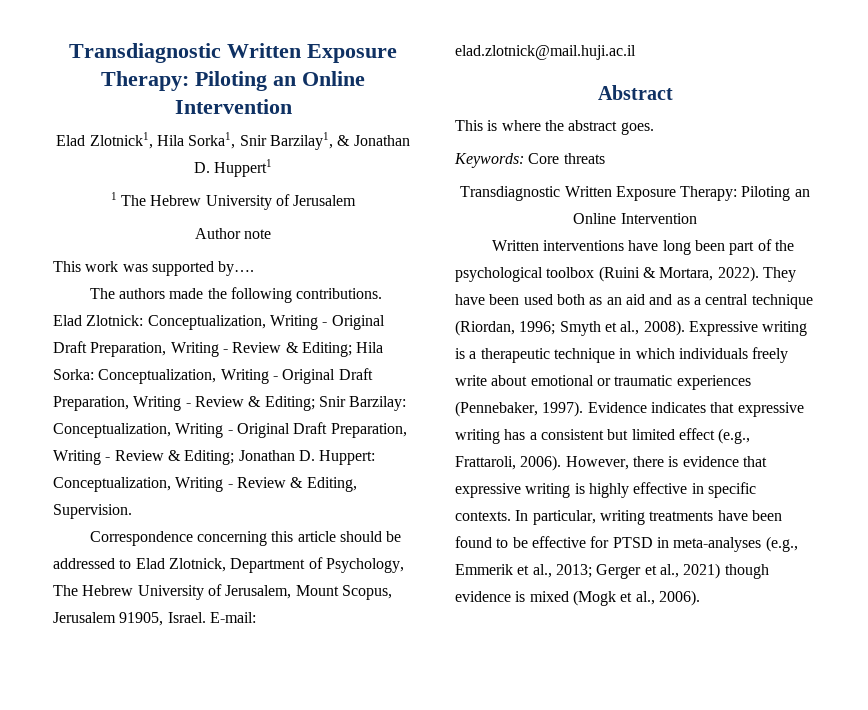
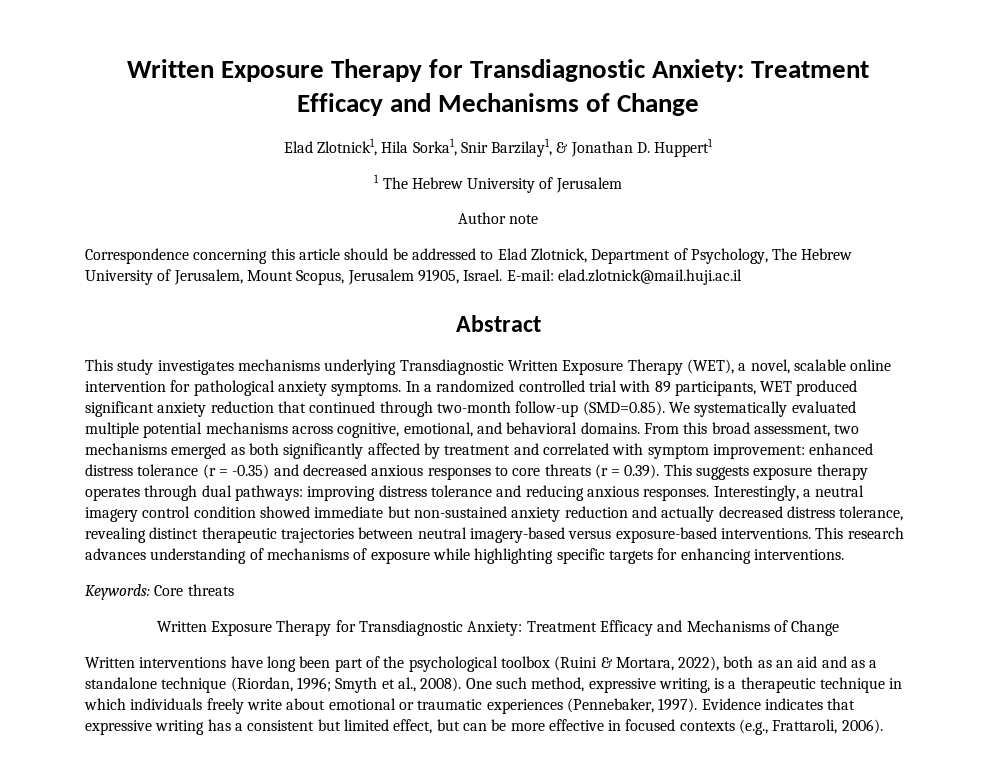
[69,43,397,63] [101,71,365,91] [174,99,292,114] Transdiagnostic Written Exposure Therapy: Piloting an Online Intervention -> [126,59,870,82] [296,93,700,116] Written Exposure Therapy for Transdiagnostic Anxiety: Treatment Efficacy and Mechanisms of Change
[53,261,255,276] [89,287,383,303] [53,315,385,330] [53,341,384,357] [53,368,373,384] [53,396,407,411] [53,422,407,438] [53,450,376,465] [53,477,357,492] [53,504,132,519] // This work was supported by…. // The authors made the following contributions. Elad Zlotnick: Conceptualization, Writing - Original Draft Preparation, Writing - Review & Editing; Hila Sorka: Conceptualization, Writing - Original Draft Preparation, Writing - Review & Editing; Snir Barzilay: Conceptualization, Writing - Original Draft Preparation, Writing - Review & Editing; Jonathan D. Huppert: Conceptualization, Writing - Review & Editing, Supervision. -> (539, 219) none
[487,120,654,135] is where the abstract goes. -> [117,359,892,375] [85,380,858,396] [85,401,856,417] [85,422,860,438] [85,443,874,459] [85,464,868,480] [85,485,865,501] [85,506,904,522] [85,527,904,543] [85,548,844,564] study investigates mechanisms underlying Transdiagnostic Written Exposure Therapy (WET), a novel, scalable online intervention for pathological anxiety symptoms. In a randomized controlled trial with 89 participants, WET produced significant anxiety reduction that continued through two-month follow-up (SMD=0.85). We systematically evaluated multiple potential mechanisms across cognitive, emotional, and behavioral domains. From this broad assessment, two mechanisms emerged as both significantly affected by treatment and correlated with symptom improvement: enhanced distress tolerance (r = -0.35) and decreased anxious responses to core threats (r = 0.39). This suggests exposure therapy operates through dual pathways: improving distress tolerance and reducing anxious responses. Interestingly, a neutral imagery control condition showed immediate but non-sustained anxiety reduction and actually decreased distress tolerance, revealing distinct therapeutic trajectories between neutral imagery-based versus exposure-based interventions. This research advances understanding of mechanisms of exposure while highlighting specific targets for enhancing interventions.
[460,186,810,201] [573,213,697,224] Transdiagnostic Written Exposure Therapy: Piloting an Online Intervention -> [156,620,840,636] Written Exposure Therapy for Transdiagnostic Anxiety: Treatment Efficacy and Mechanisms of Change
[717,266,796,282] [455,294,553,305] 2022). They have been used -> [678,656,720,671] 2022),
[705,294,749,305] central -> [85,677,157,689] standalone
[688,321,808,336] Expressive writing -> [465,677,710,693] One such method, expressive writing,
[678,428,751,444] [455,455,767,471] [455,482,756,498] [455,510,782,525] [455,536,798,552] [455,563,769,579] [455,590,655,606] effect (e.g., Frattaroli, 2006). However, there is evidence that expressive writing is highly effective in specific contexts. In particular, writing treatments have been found to be effective for PTSD in meta-analyses (e.g., Emmerik et al., 2013; Gerger et al., 2021) though evidence is mixed (Mogk et al., -> [393,719,838,735] effect, but can be more effective in focused contexts (e.g., Frattaroli,

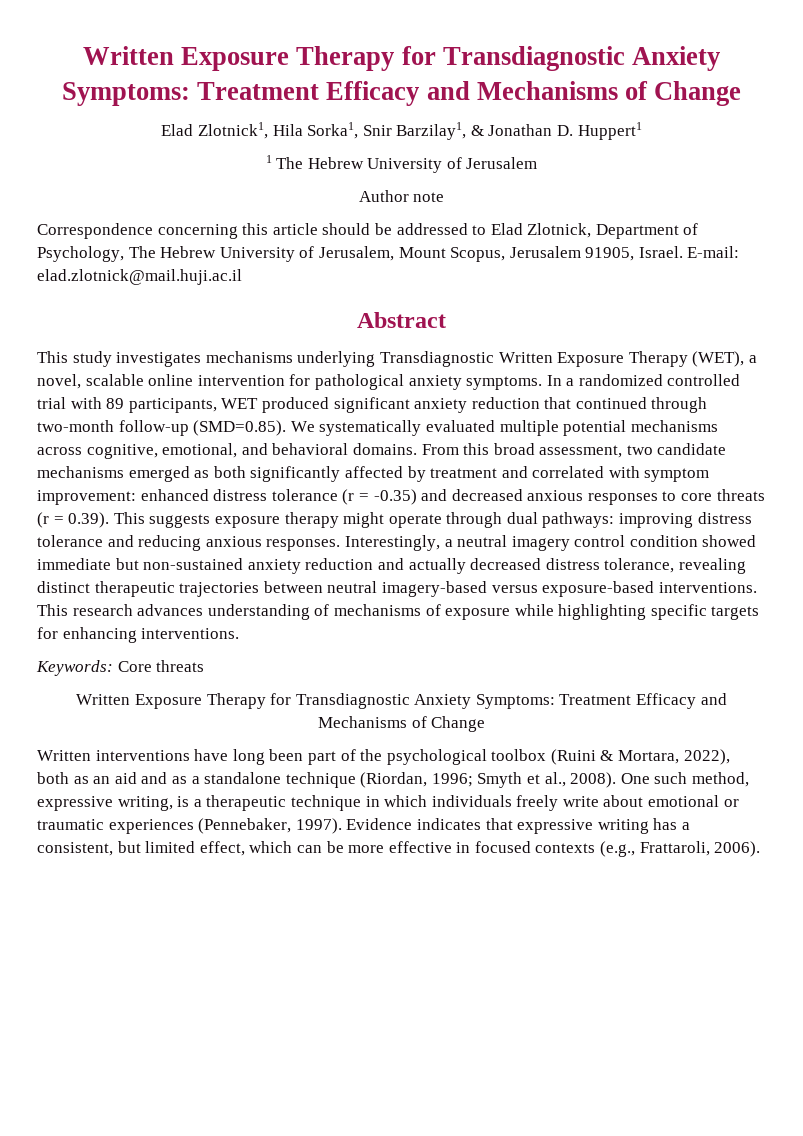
[126,59,745,82] Written Exposure Therapy for Transdiagnostic Anxiety: -> [83,46,720,71] [62,82,191,106] Written Exposure Therapy for Transdiagnostic Anxiety Symptoms:
(860, 429) none -> [657,443,727,455] candidate
[85,487,140,501] operates -> [343,512,442,528] might operate
[467,621,523,636] Anxiety: -> [414,694,555,709] Anxiety Symptoms:
[247,720,315,731] consistent -> [37,842,113,856] consistent,
[436,719,460,731] but -> [249,841,293,853] which

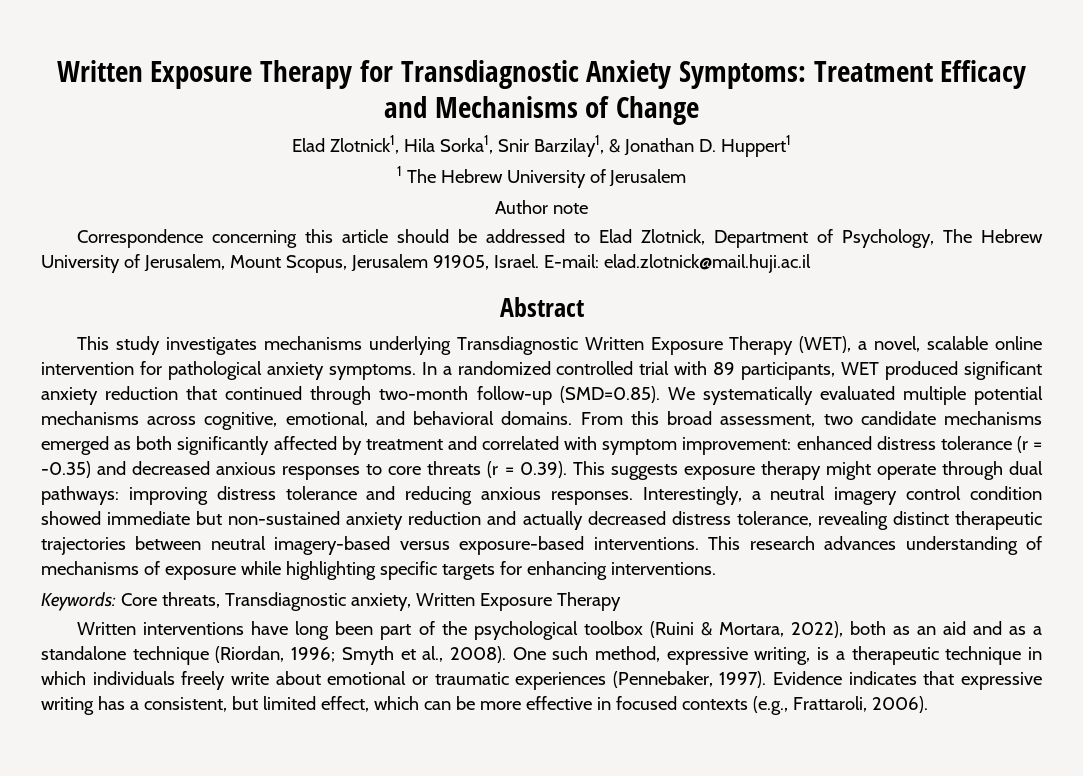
[156,660,205,672] [76,693,727,709] [317,716,486,732] threats // Written Exposure Therapy for Transdiagnostic Anxiety Symptoms: Treatment Efficacy and Mechanisms of Change -> [161,592,621,611] threats, Transdiagnostic anxiety, Written Exposure Therapy

